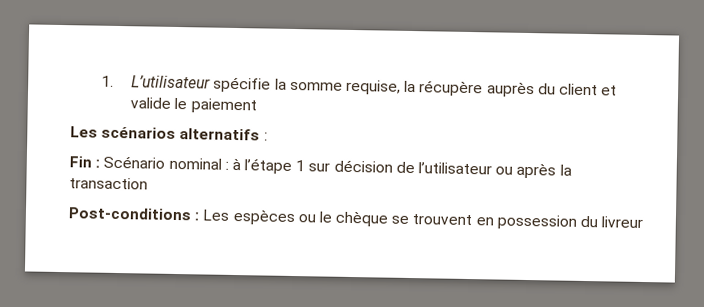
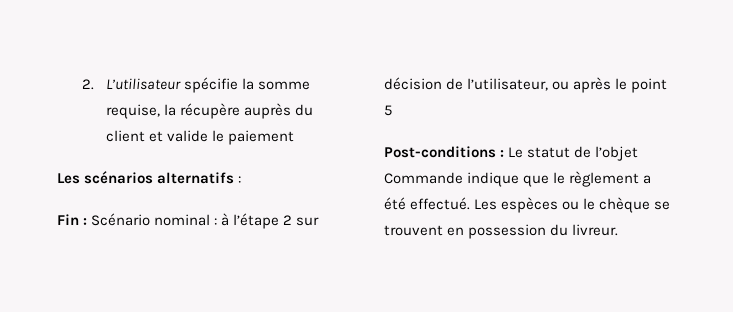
[101,75,115,87] 1. -> [81,79,94,90] 2.
[295,160,306,172] 1 -> [283,215,293,225] 2
[418,162,493,175] l’utilisateur -> [467,78,549,91] l’utilisateur,
[559,164,572,176] [69,177,148,190] la transaction -> [615,78,668,93] [384,105,392,116] le point 5
(200, 216) none -> [508,146,639,161] [384,171,652,187] [384,197,471,210] Le statut de l’objet Commande indique que le règlement a été effectué.
[601,216,644,229] livreur -> [572,224,619,236] livreur.

